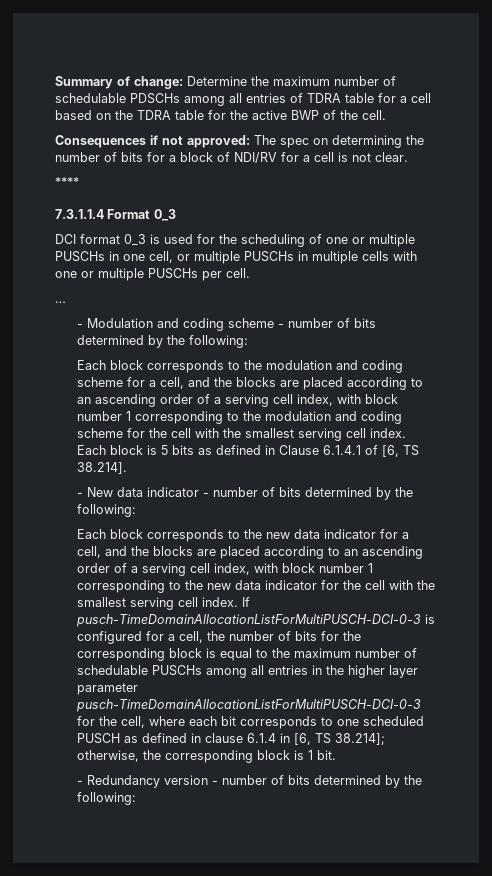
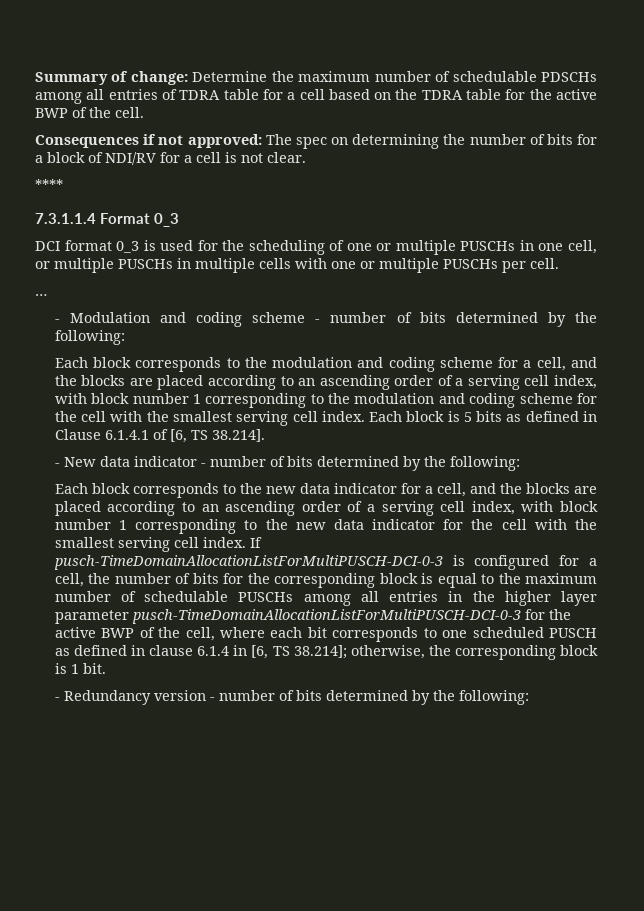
(118, 721) none -> [54,627,181,638] active BWP of the

